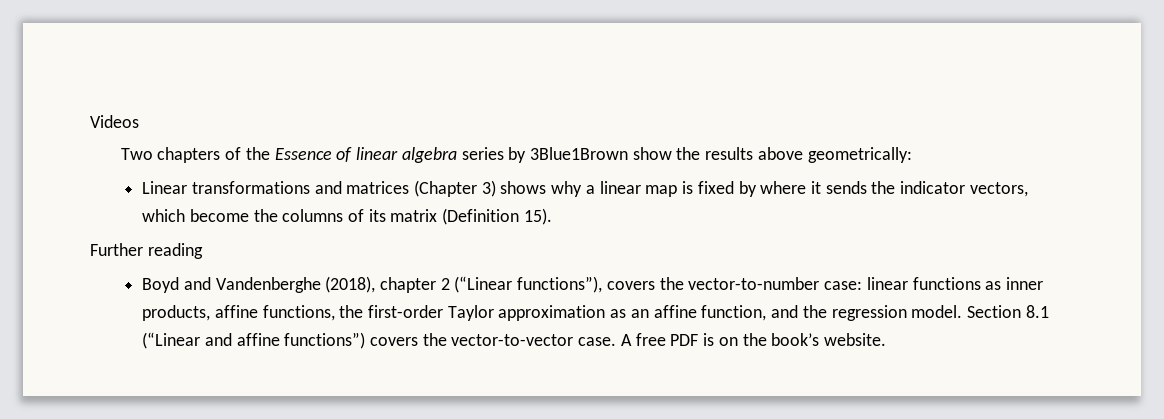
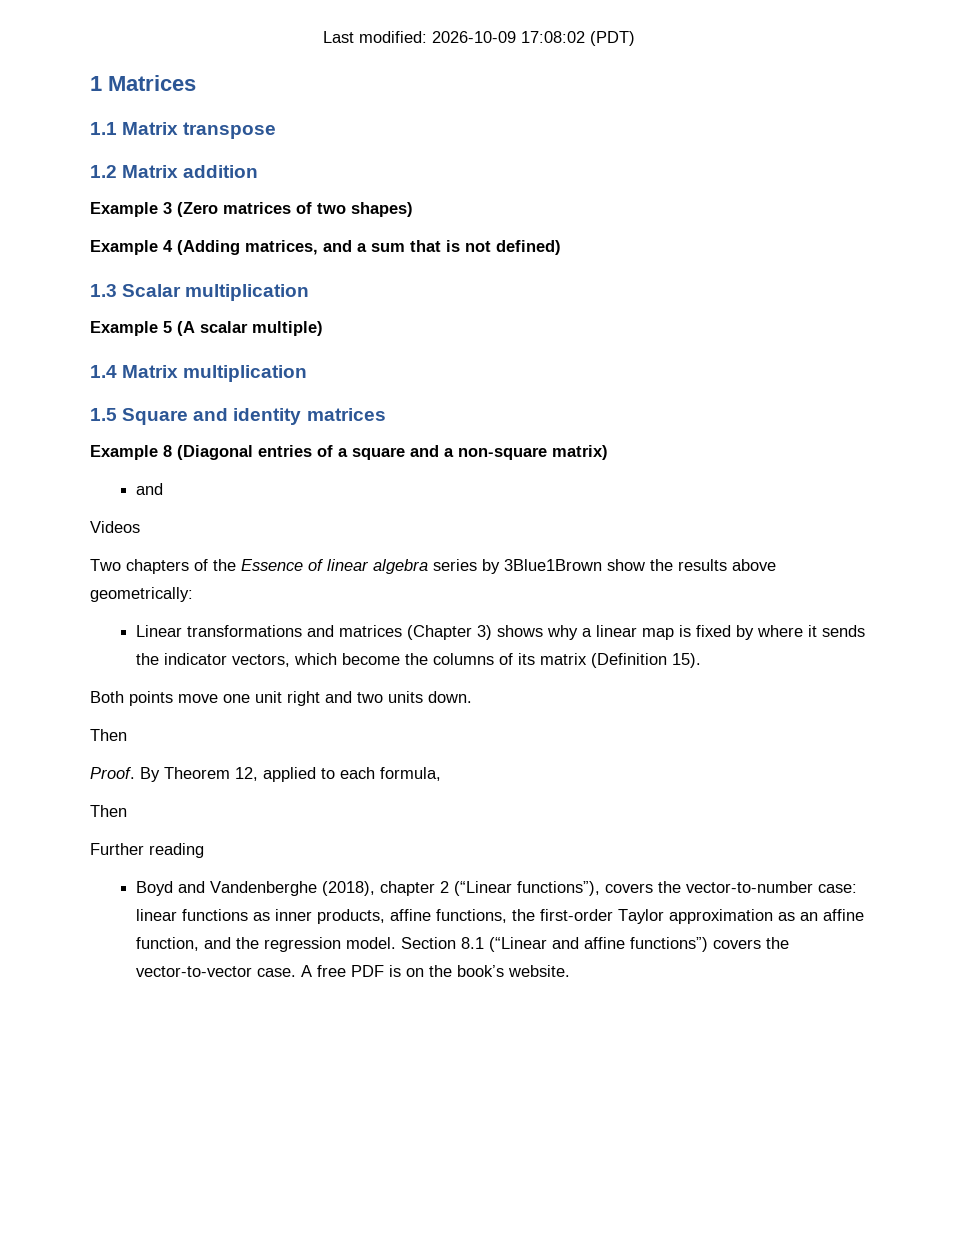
(90, 121) none -> [322,31,635,46] [90,75,196,91] [90,122,277,139] [90,165,259,178] [90,202,413,217] [90,240,561,255] [90,284,310,301] [90,321,323,336] [90,365,308,382] [90,408,386,425] [90,445,608,460] [136,483,164,495] Last modified: 2026-10-09 17:08:02 (PDT) // 1 Matrices // 1.1 Matrix transpose // 1.2 Matrix addition // Example 3 (Zero matrices of two shapes) // Example 4 (Adding matrices, and a sum that is not defined) // 1.3 Scalar multiplication // Example 5 (A scalar multiple) // 1.4 Matrix multiplication // 1.5 Square and identity matrices // Example 8 (Diagonal entries of a square and a non-square matrix) // and //
(552, 216) none -> [90,691,472,706] [90,729,127,741] [90,767,441,782] [90,805,127,817] // Both points move one unit right and two units down. // Then // Proof. By Theorem 12, applied to each formula, // Then

